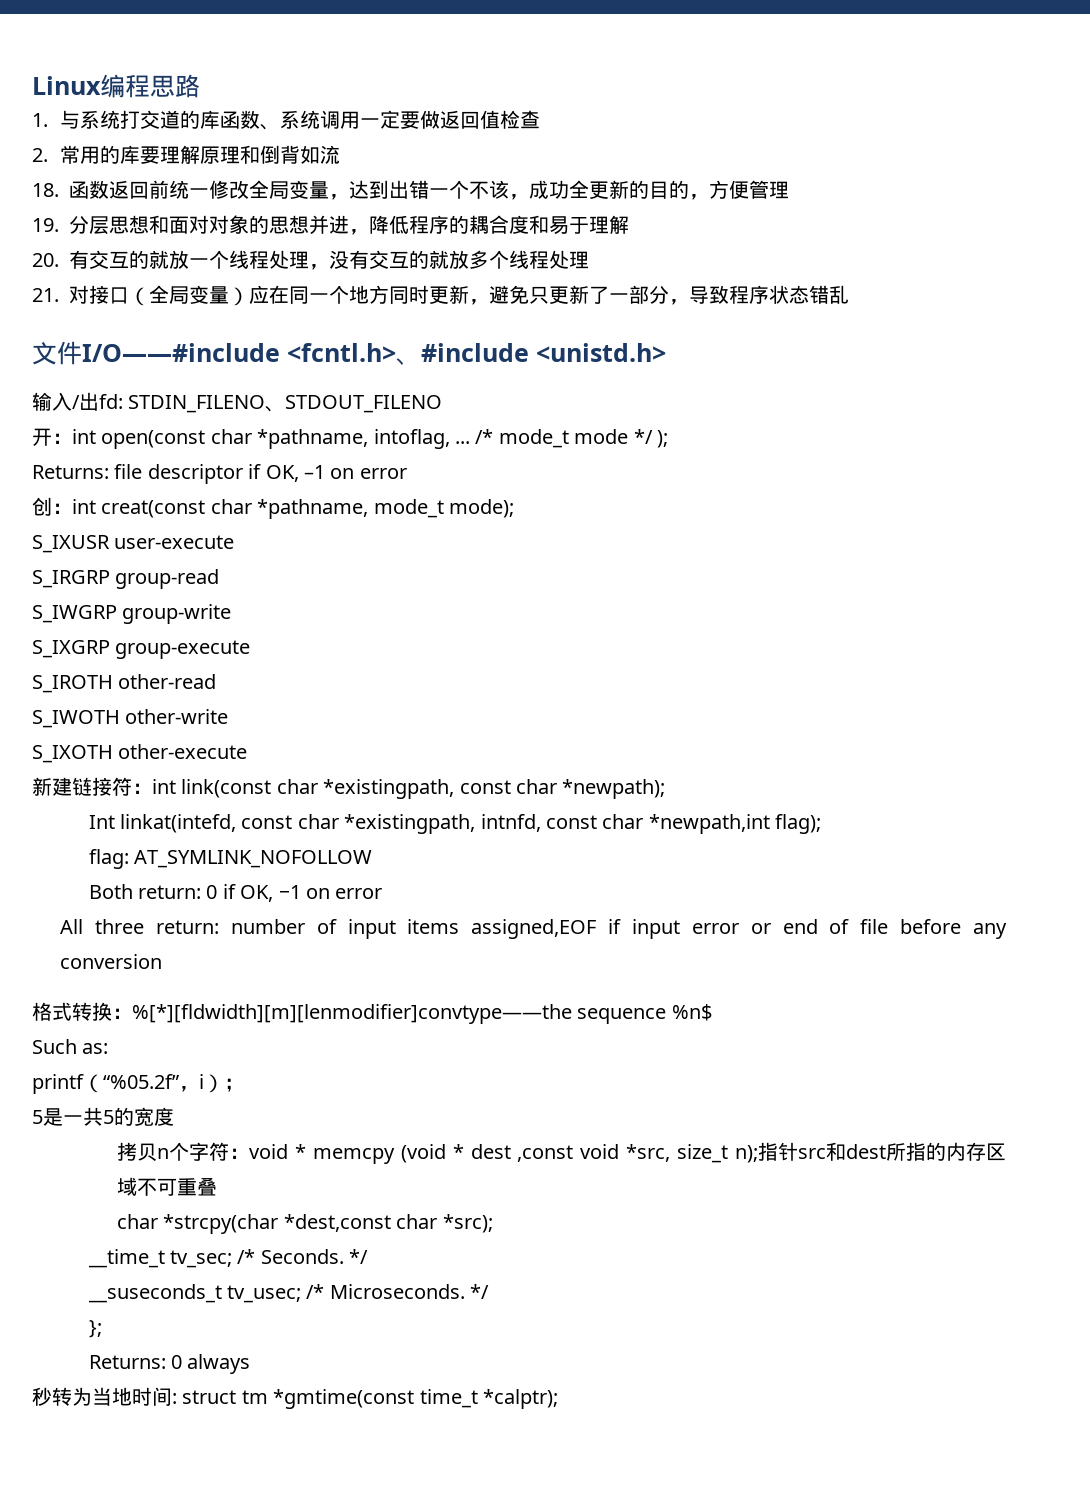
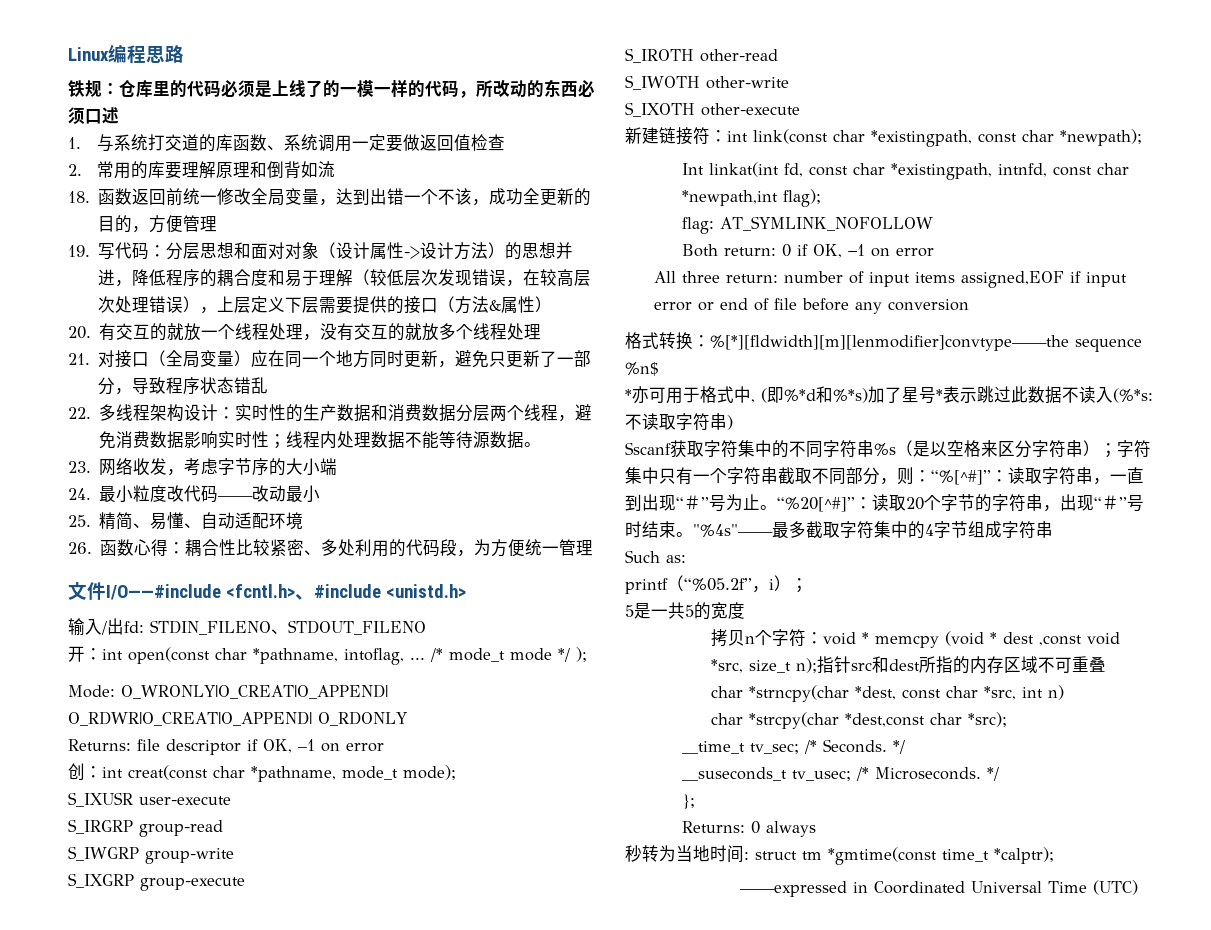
(200, 86) none -> [68,79,595,98] [68,107,119,125] // 铁规：仓库里的代码必须是上线了的一模一样的代码，所改动的东西必须口述
(59, 225) none -> [98,242,167,260] 写代码：
(249, 224) none -> [319,242,506,260] （设计属性->设计方法）
(629, 224) none -> [353,269,592,287] [98,296,553,314] （较低层次发现错误，在较高层次处理错误），上层定义下层需要提供的接口（方法&属性）
(849, 294) none -> [68,404,593,422] [99,431,542,449] [68,458,338,476] [68,485,321,503] [68,512,304,530] [68,539,594,557] // 22.多线程架构设计：实时性的生产数据和消费数据分层两个线程，避免消费数据影响实时性；线程内处理数据不能等待源数据。 // 23.网络收发，考虑字节序的大小端 // 24.最小粒度改代码——改动最小 // 25.精简、易懂、自动适配环境 // 26.函数心得：耦合性比较紧密、多处利用的代码段，为方便统一管理
(668, 439) none -> [68,684,388,699] [68,711,407,726] // Mode: O_WRONLY|O_CREAT|O_APPEND| O_RDWR|O_CREAT|O_APPEND| O_RDONLY
[120,814,237,833] linkat(intefd, -> [709,162,804,177] linkat(int fd,
(712, 1012) none -> [625,386,1153,404] [625,413,733,431] [625,440,1151,458] [625,467,1144,485] [625,494,1144,512] [625,521,1053,539] // *亦可用于格式中, (即%*d和%*s)加了星号*表示跳过此数据不读入(%*s:不读取字符串) // Sscanf获取字符集中的不同字符串%s（是以空格来区分字符串）；字符集中只有一个字符串截取不同部分，则：“%[^#]”：读取字符串，一直到出现“＃”号为止。“%20[^#]”：读取20个字节的字符串，出现“＃”号时结束。"%4s"——最多截取字符集中的4字节组成字符串
(218, 1187) none -> [711,685,1065,702] // char *strncpy(char *dest, const char *src, int n)
(558, 1399) none -> [739,880,1138,897] // ——expressed in Coordinated Universal Time (UTC)

